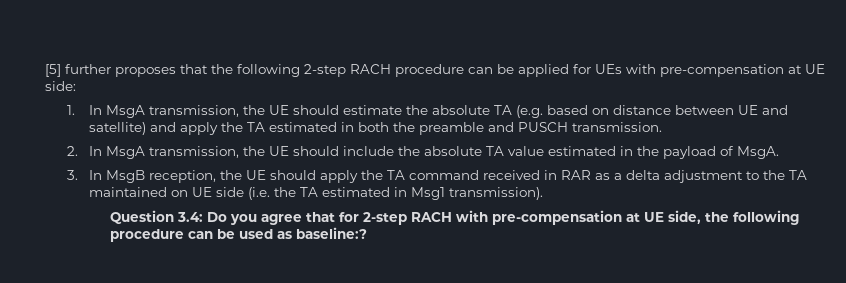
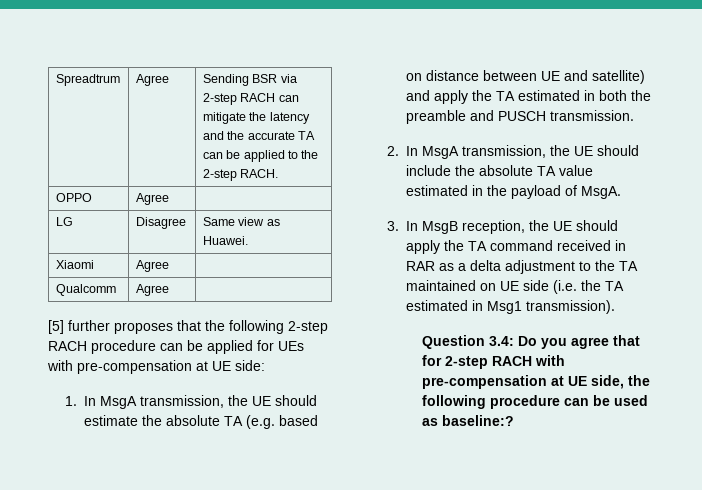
(45, 70) none -> [55,74,120,86] [135,74,169,86] [202,74,297,86] [202,93,299,105] [202,112,310,124] [202,131,315,140] [202,150,319,162] [202,169,279,181] [55,193,92,202] [135,193,169,205] [55,217,73,226] [135,217,186,229] [202,217,280,226] [202,236,248,245] [55,260,94,269] [135,260,169,272] [55,284,116,296] [135,284,169,296] Spreadtrum | Agree | Sending BSR via 2-step RACH can mitigate the latency and the accurate TA can be applied to the 2-step RACH. // OPPO | Agree | // LG | Disagree | Same view as Huawei. // Xiaomi | Agree | // Qualcomm | Agree | //

